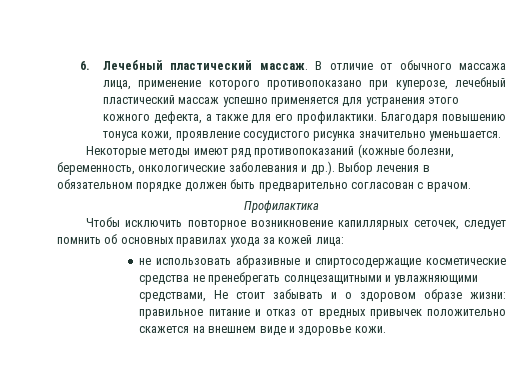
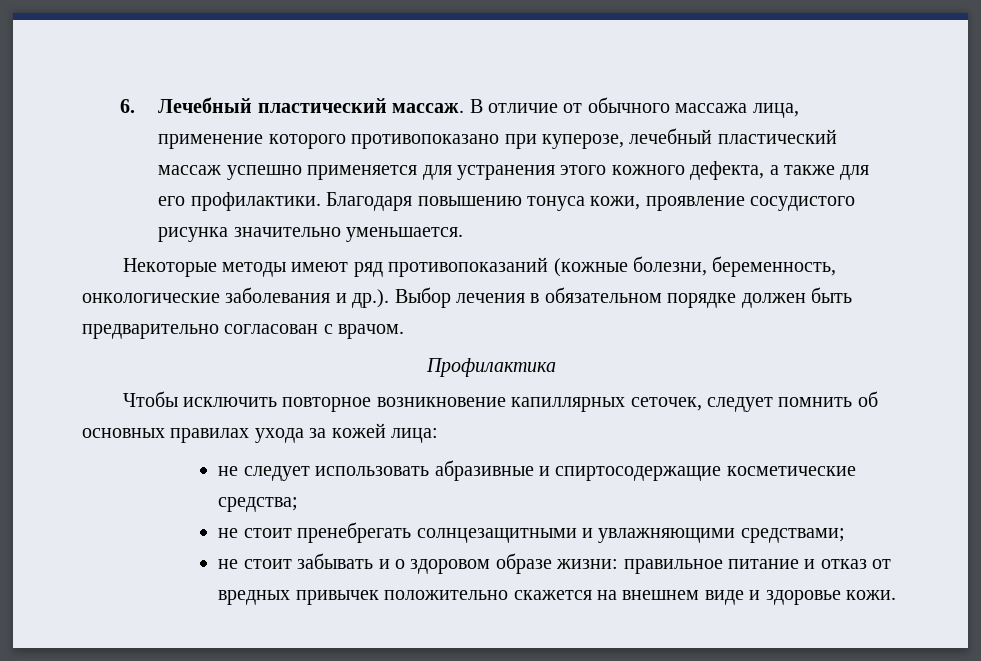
(152, 261) none -> [243,466,310,481] следует
[139,275,205,285] средства не -> [218,497,299,512] [218,528,292,538] средства; // не стоит
[139,290,229,302] средствами, Не -> [740,528,845,543] [218,559,239,569] средствами; // не

